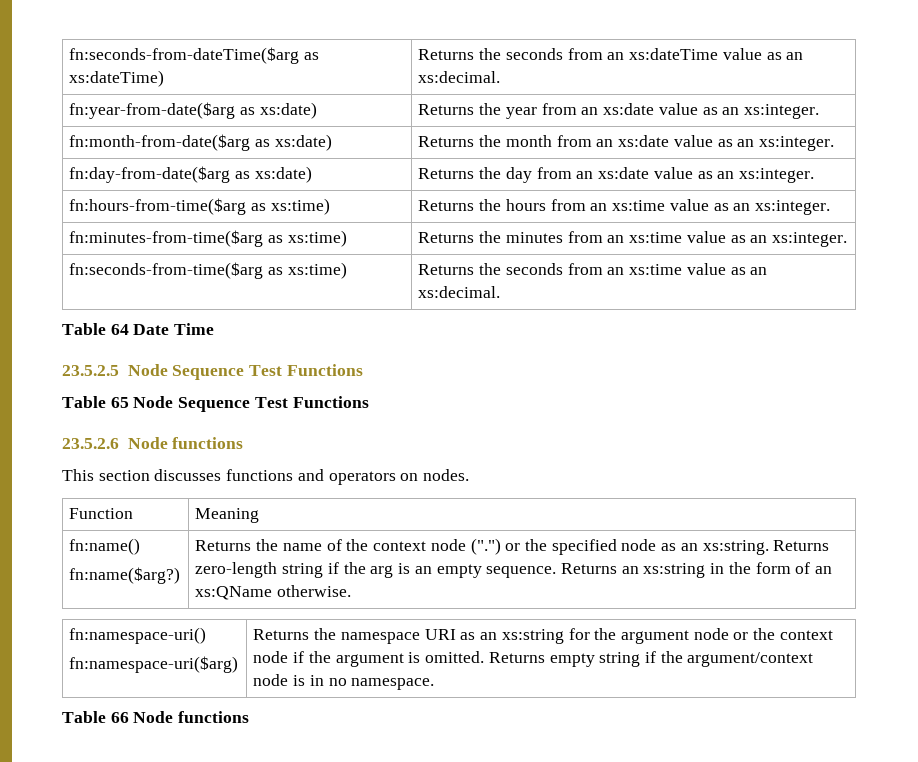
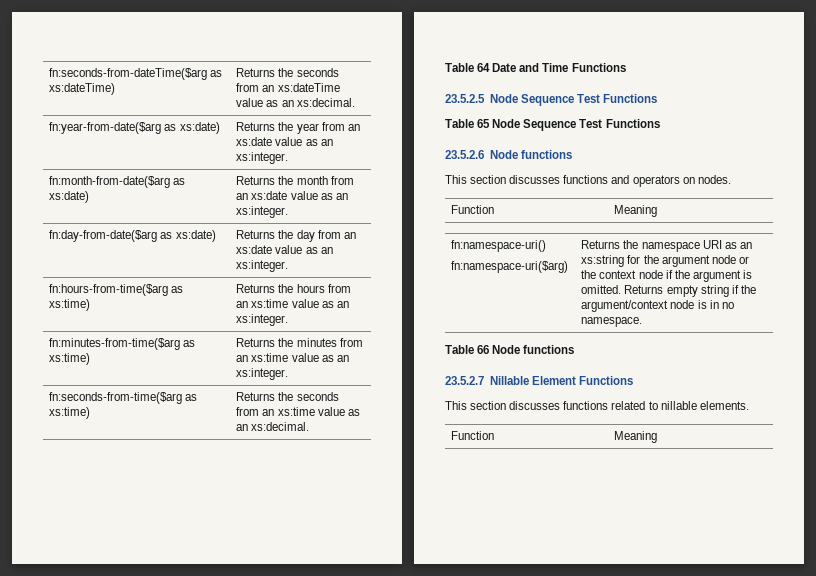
(170, 329) none -> [519,63,540,72] and
(215, 329) none -> [571,63,626,72] Functions
[69,538,141,555] [69,567,181,584] [195,538,830,555] [195,562,833,578] [195,585,352,600] // fn:name() // fn:name($arg?) | Returns the name of the context node (".") or the specified node as an xs:string. Returns zero-length string if the arg is an empty sequence. Returns an xs:string in the form of an xs:QName otherwise. -> (658, 211) none
(250, 717) none -> [445,376,633,385] [445,401,749,410] [451,431,495,440] [614,431,658,443] // 23.5.2.7 Nillable Element Functions // This section discusses functions related to nillable elements. // Function | Meaning

